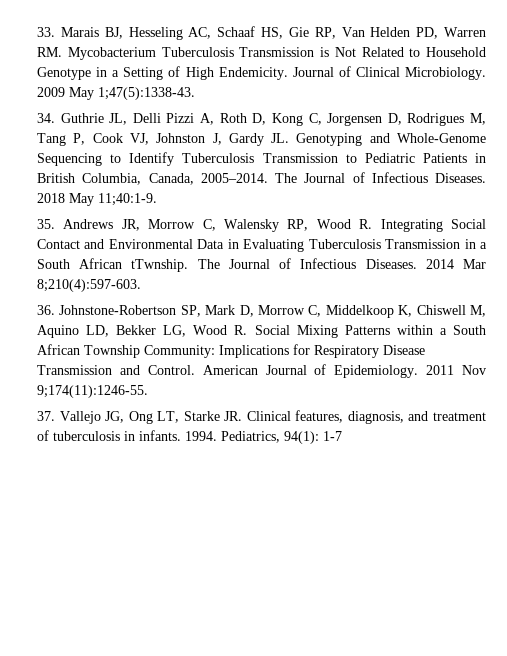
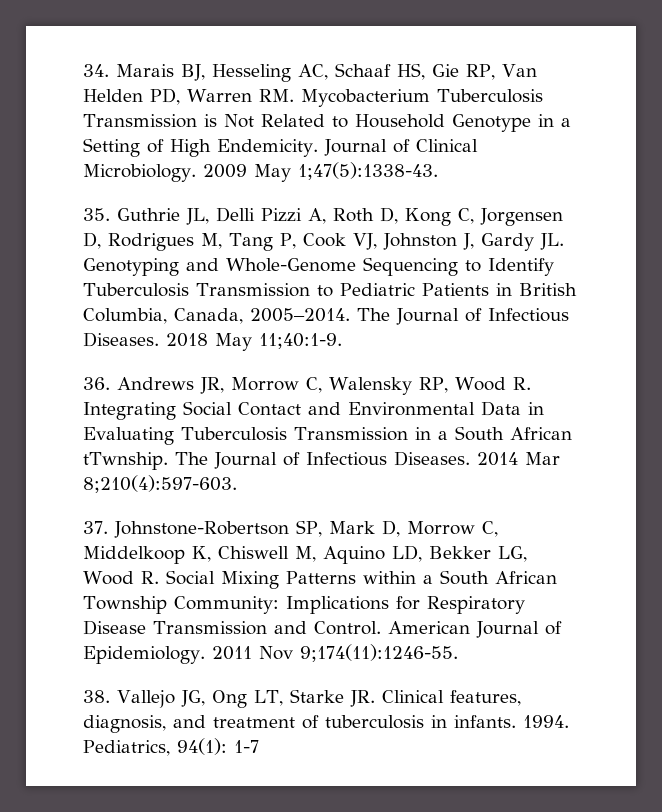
[37,27,55,37] 33. -> [83,64,109,77] 34.
[37,113,55,123] 34. -> [83,208,110,221] 35.
[37,219,55,229] 35. -> [83,377,110,390] 36.
[37,305,55,315] 36. -> [83,521,108,534] 37.
[37,411,55,421] 37. -> [83,690,110,703] 38.

